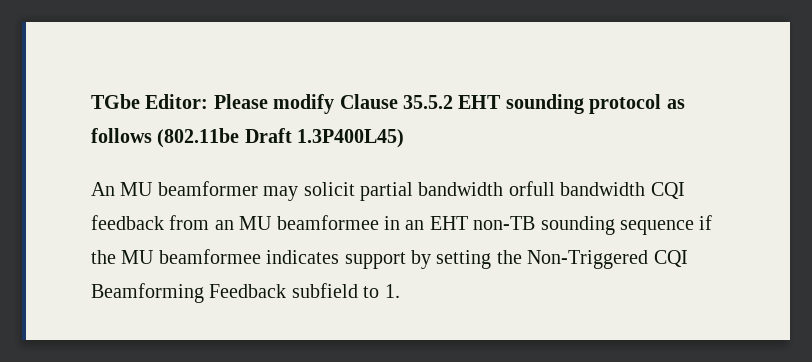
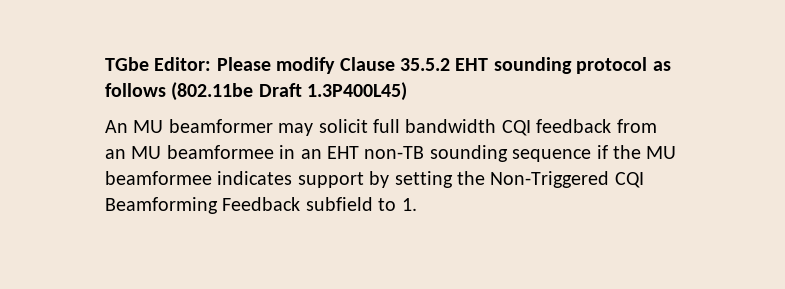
[360,181,555,201] partial bandwidth orfull -> [373,119,400,133] full

